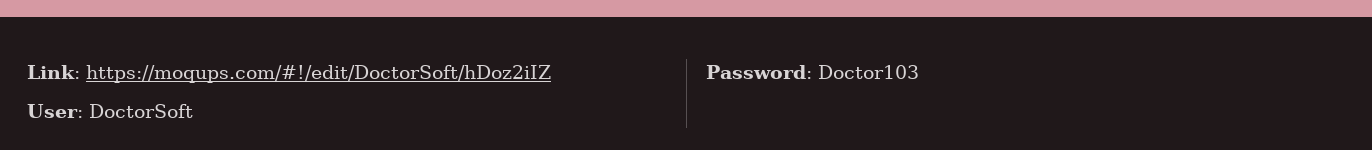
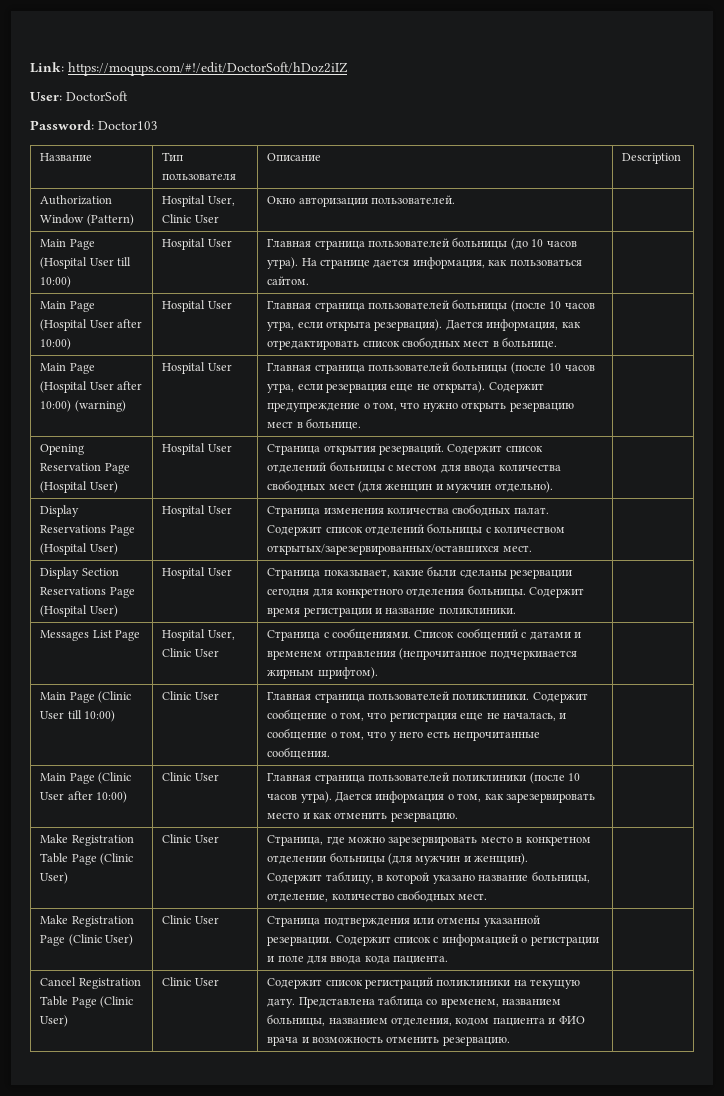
(919, 72) none -> [40,153,93,161] [162,152,184,161] [162,173,237,180] [267,153,322,161] [622,153,682,164] [40,195,113,205] [40,214,134,226] [162,195,235,207] [162,214,219,223] [267,195,455,207] [40,239,95,250] [40,257,131,269] [40,276,72,288] [162,238,232,250] [267,237,577,250] [267,257,582,269] [267,276,310,285] [40,301,95,312] [40,319,142,331] [40,338,72,350] [162,300,232,312] [267,299,595,312] [267,319,581,331] [267,337,558,350] [40,363,95,374] [40,381,142,393] [40,400,126,412] [162,362,232,374] [267,361,595,374] [267,381,544,393] [267,402,574,412] [267,418,361,430] [40,444,85,455] [40,463,130,474] [40,481,118,493] [162,443,232,455] [267,443,543,455] [267,461,561,473] [267,480,553,493] [40,505,80,517] [40,525,135,536] [40,543,118,555] [162,505,232,517] [267,504,549,517] [267,523,566,536] [267,544,532,555] [40,567,119,579] [40,587,135,598] [40,605,118,617] [162,567,232,579] [267,566,573,579] [267,585,585,598] [267,607,516,617] [40,630,140,641] [162,629,235,641] [162,648,219,657] [267,628,581,641] [267,648,578,660] [267,667,378,679] [40,691,131,703] [40,710,115,722] [162,691,219,700] [267,691,588,703] [267,709,567,722] [267,728,540,741] [267,747,331,759] [40,772,131,784] [40,791,127,803] [162,772,219,781] [267,772,581,784] [267,791,595,803] [267,812,458,822] [40,834,134,846] [40,853,133,865] [40,872,69,884] [162,834,219,843] [267,835,591,846] [267,852,529,865] [267,871,590,884] [267,890,488,902] [40,915,134,927] [40,934,133,946] [162,915,219,924] [267,915,540,927] [267,934,599,946] [267,955,449,964] [40,977,141,989] [40,996,133,1008] [40,1015,69,1027] [162,977,219,986] [267,977,581,989] [267,995,562,1008] [267,1014,585,1026] [267,1036,510,1046] // Название | Тип пользователя | Описание | Description // Authorization Window (Pattern) | Hospital User, Clinic User | Окно авторизации пользователей. | // Main Page (Hospital User till 10:00) | Hospital User | Главная страница пользователей больницы (до 10 часов утра). На странице дается информация, как пользоваться сайтом. | // Main Page (Hospital User after 10:00) | Hospital User | Главная страница пользователей больницы (после 10 часов утра, если открыта резервация). Дается информация, как отредактировать список свободных мест в больнице. | // Main Page (Hospital User after 10:00) (warning) | Hospital User | Главная страница пользователей больницы (после 10 часов утра, если резервация еще не открыта). Содержит предупреждение о том, что нужно открыть резервацию мест в больнице. | // Opening Reservation Page (Hospital User) | Hospital User | Страница открытия резерваций. Содержит список отделений больницы с местом для ввода количества свободных мест (для женщин и мужчин отдельно). | // Display Reservations Page (Hospital User) | Hospital User | Страница изменения количества свободных палат. Содержит список отделений больницы с количеством открытых/зарезервированных/оставшихся мест. | // Display Section Reservations Page (Hospital User) | Hospital User | Страница показывает, какие были сделаны резервации сегодня для конкретного отделения больницы. Содержит время регистрации и название поликлиники. | // Messages List Page | Hospital User, Clinic User | Страница с сообщениями. Список сообщений с датами и временем отправления (непрочитанное подчеркивается жирным шрифтом). | // Main Page (Clinic User till 10:00) | Clinic User | Главная страница пользователей поликлиники. Содержит сообщение о том, что регистрация еще не началась, и сообщение о том, что у него есть непрочитанные сообщения. | // Main Page (Clinic User after 10:00) | Clinic User | Главная страница пользователей поликлиники (после 10 часов утра). Дается информация о том, как зарезервировать место и как отменить резервацию. | // Make Registration Table Page (Clinic User) | Clinic User | Страница, где можно зарезервировать место в конкретном отделении больницы (для мужчин и женщин). // Содержит таблицу, в которой указано название больницы, отделение, количество свободных мест. | // Make Registration Page (Clinic User) | Clinic User | Страница подтверждения или отмены указанной резервации. Содержит список с информацией о регистрации и поле для ввода кода пациента. | // Cancel Registration Table Page (Clinic User) | Clinic User | Содержит список регистраций поликлиники на текущую дату. Представлена таблица со временем, названием больницы, названием отделения, кодом пациента и ФИО врача и возможность отменить резервацию. |

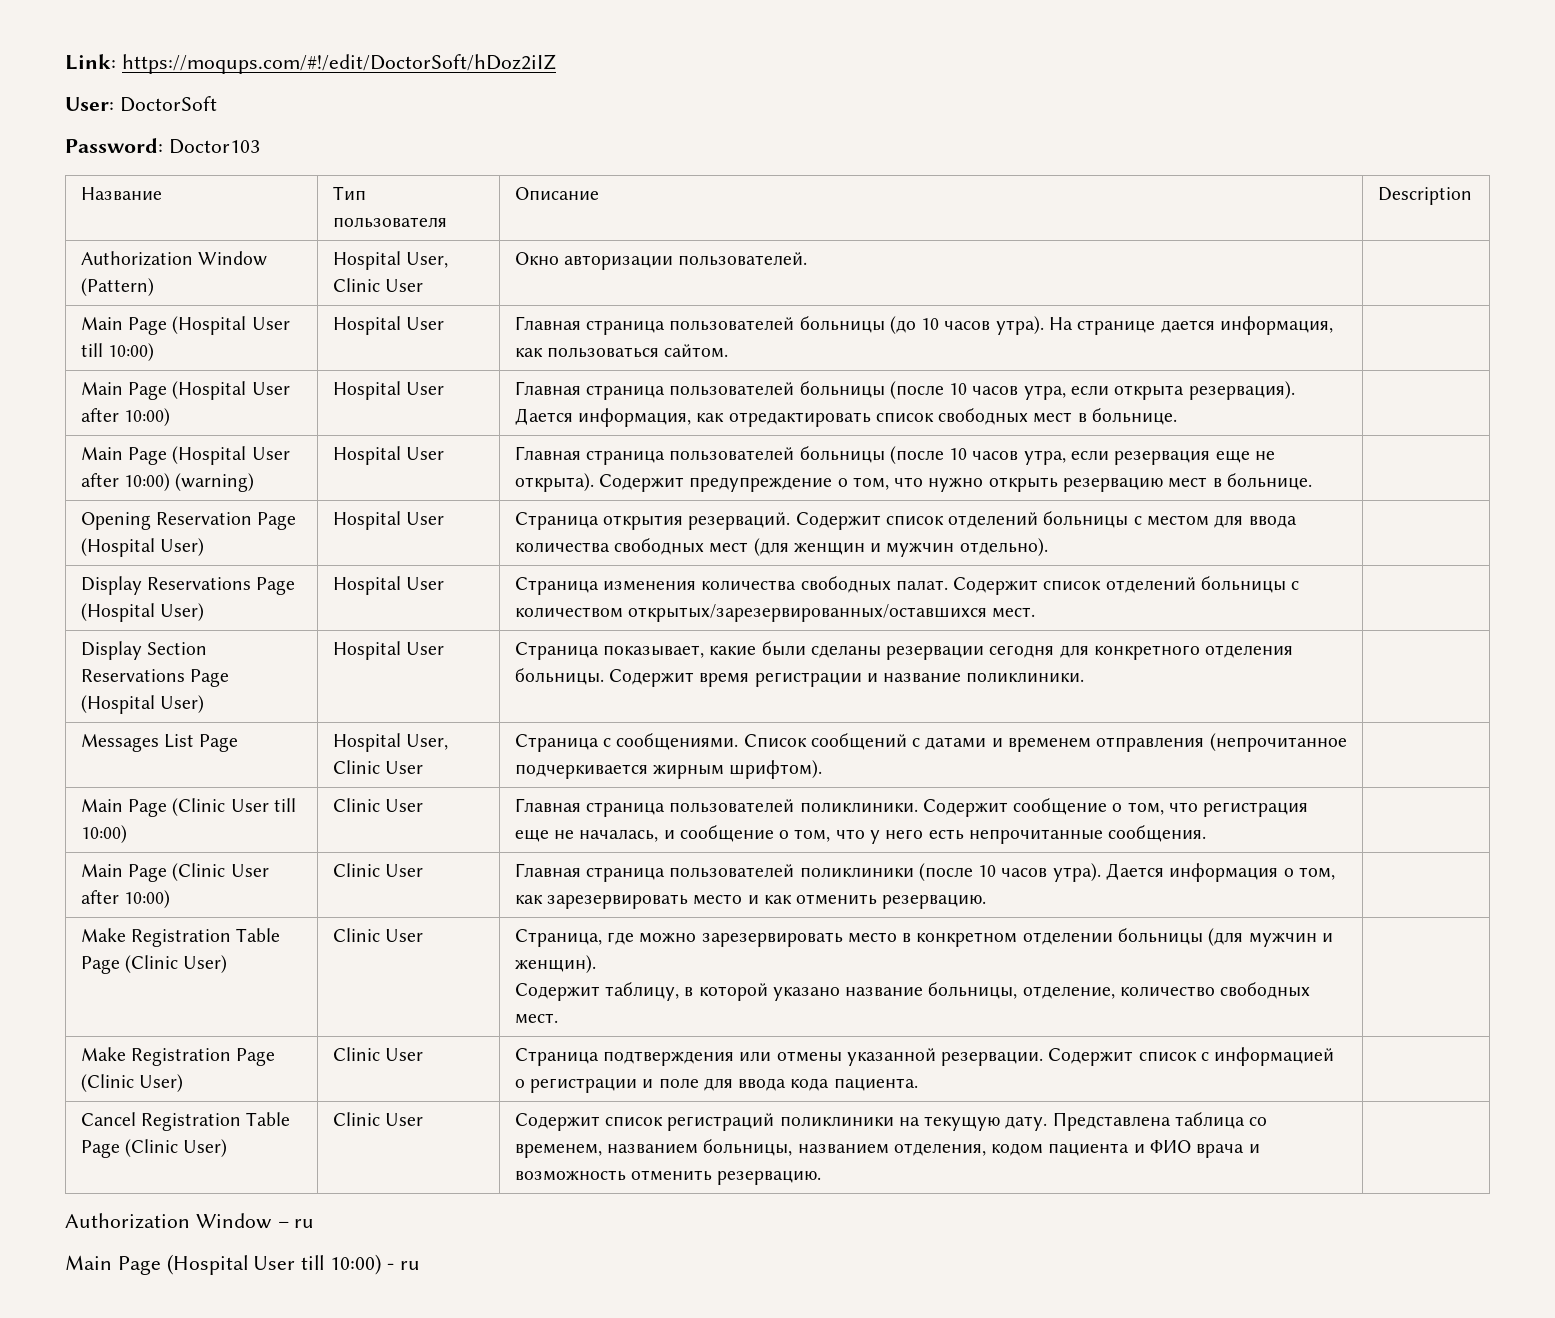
(510, 1041) none -> [65,1213,315,1229] [65,1254,420,1275] // Authorization Window – ru // Main Page (Hospital User till 10:00) - ru

